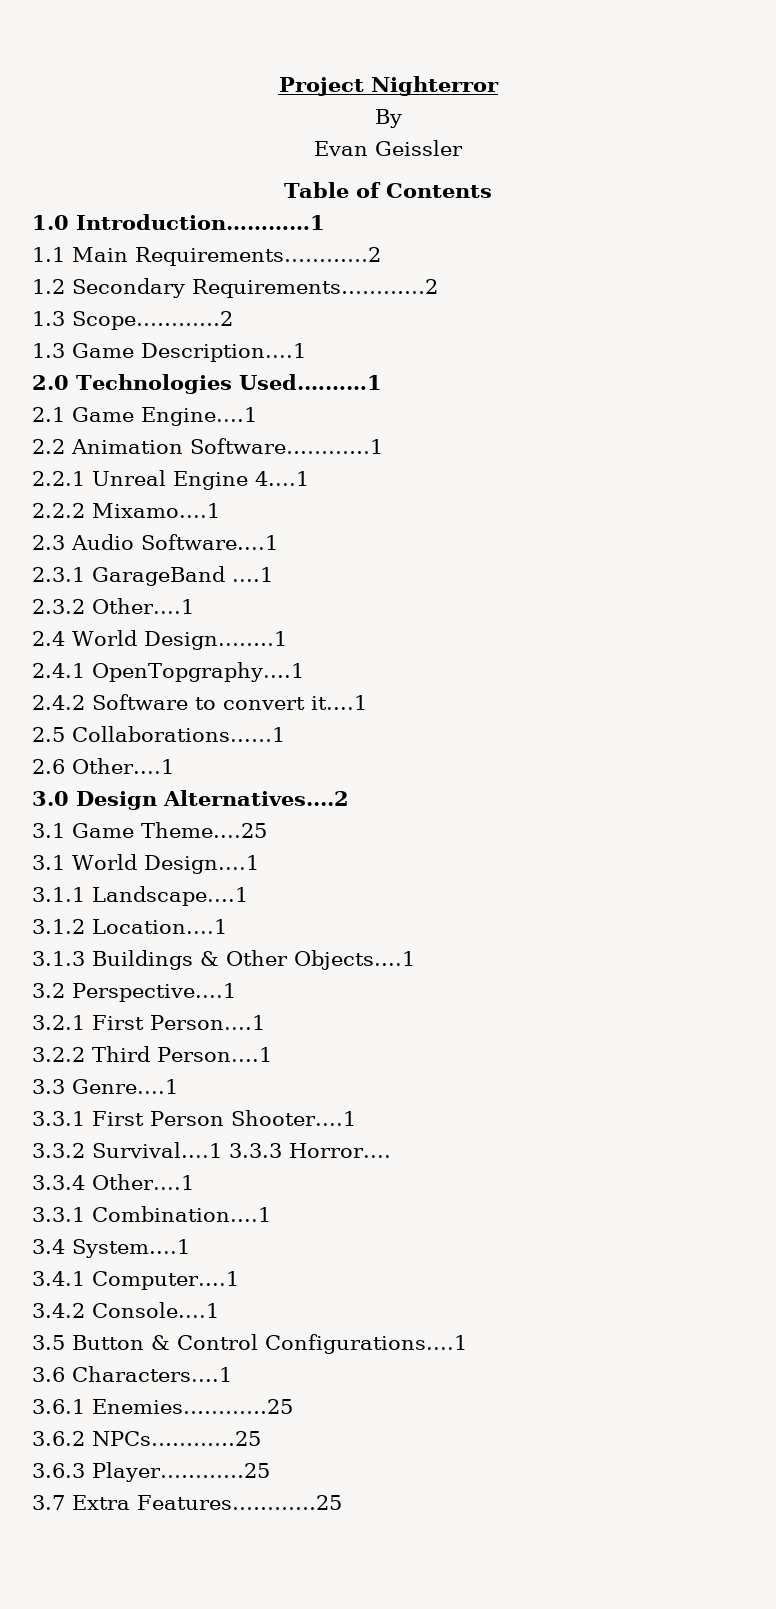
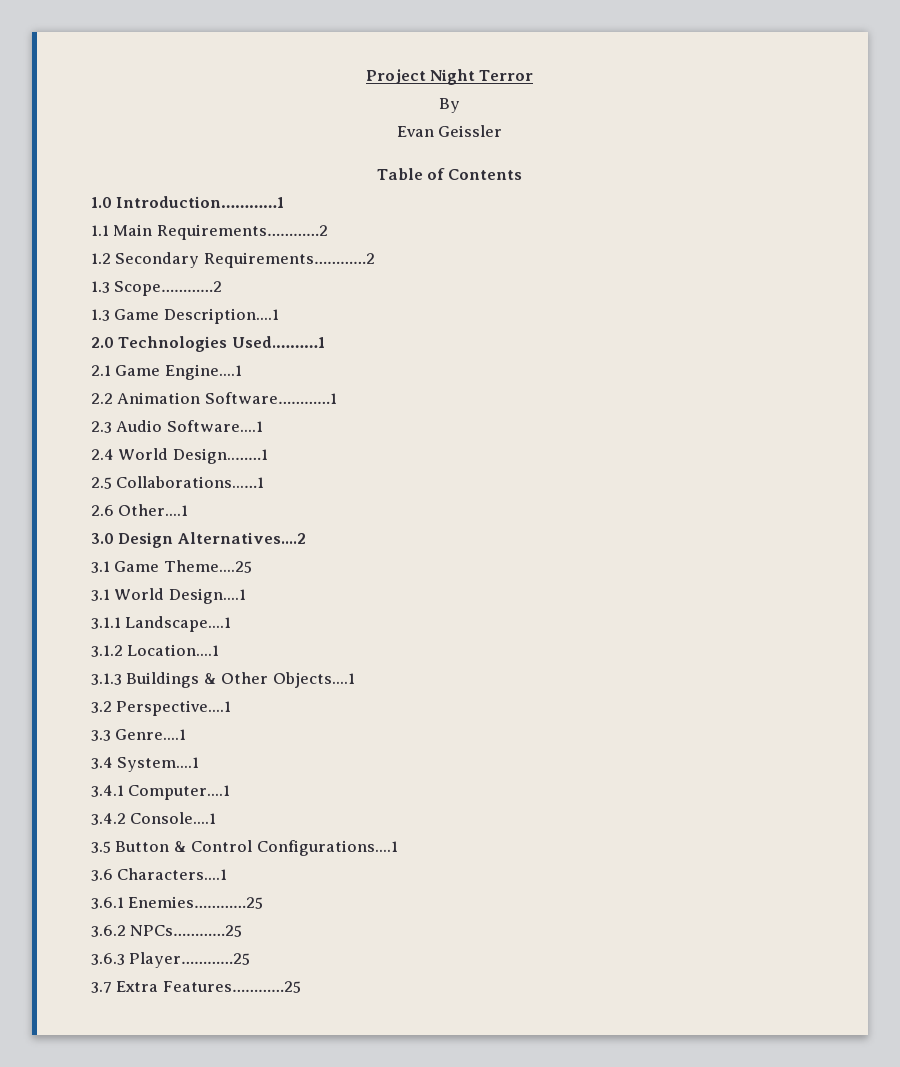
[370,76,499,96] Nighterror -> [430,69,534,85] Night Terror
[32,470,309,490] [32,503,220,518] [32,534,278,550] [32,566,273,586] [32,598,194,614] [32,630,287,650] [32,662,304,682] [32,694,367,710] 2.2.1 Unreal Engine 4....1 // 2.2.2 Mixamo....1 // 2.3 Audio Software....1 // 2.3.1 GarageBand ....1 // 2.3.2 Other....1 // 2.4 World Design..……1 // 2.4.1 OpenTopgraphy....1 // 2.4.2 Software to convert it....1 -> [91,420,263,433] [91,448,268,464] 2.3 Audio Software....1 // 2.4 World Design..……1
[32,1015,265,1030] [32,1046,272,1062] [32,1079,178,1094] [32,1110,356,1126] [32,1142,391,1158] [32,1174,194,1190] [32,1206,271,1222] 3.2.1 First Person....1 // 3.2.2 Third Person....1 // 3.3 Genre....1 // 3.3.1 First Person Shooter....1 // 3.3.2 Survival....1 3.3.3 Horror.... // 3.3.4 Other....1 // 3.3.1 Combination....1 -> [91,729,187,741] 3.3 Genre....1

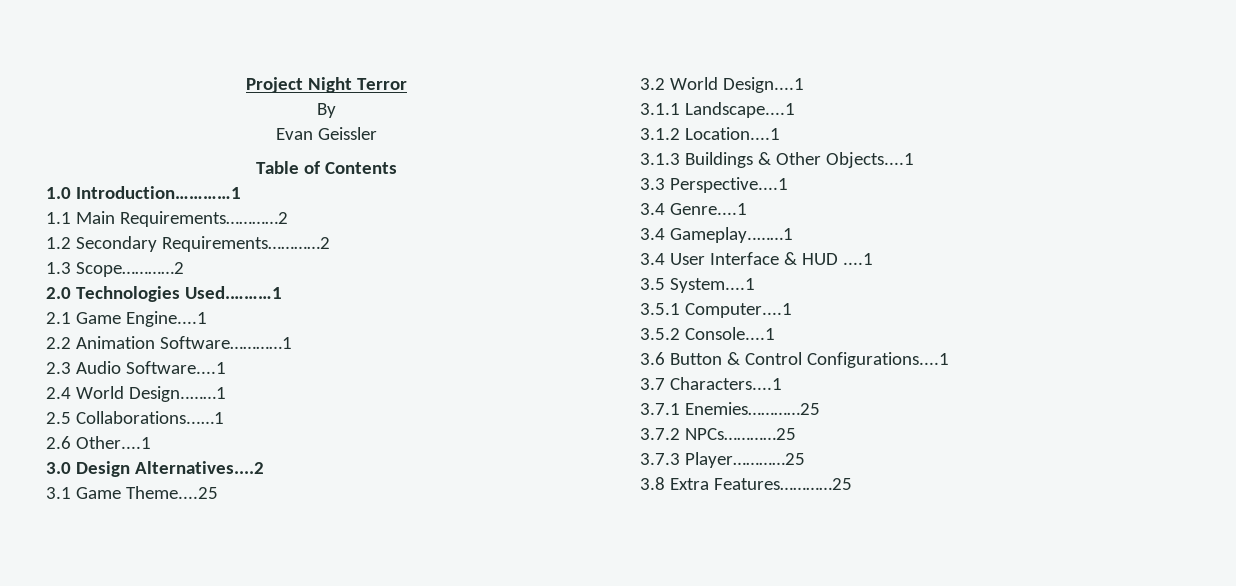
[91,308,279,324] // 1.3 Game Description....1 -> (184, 269) none
[91,589,110,601] 3.1 -> [640,78,665,90] 3.2
[91,701,112,713] 3.2 -> [640,178,665,190] 3.3
[91,730,111,741] 3.3 -> [640,203,665,215] 3.4
(113, 763) none -> [669,227,793,243] [640,252,873,265] [640,278,665,290] Gameplay..……1 // 3.4 User Interface & HUD ....1 // 3.5
[91,785,124,797] 3.4.1 -> [640,303,680,315] 3.5.1
[91,813,126,825] 3.4.2 -> [640,328,680,340] 3.5.2
[91,841,111,853] 3.5 -> [640,352,665,365] 3.6
[91,869,113,881] 3.6 -> [640,378,665,390] 3.7
[91,897,124,909] 3.6.1 -> [640,403,680,415] 3.7.1
[91,925,126,937] 3.6.2 -> [640,428,680,440] 3.7.2
[91,953,125,965] 3.6.3 -> [640,453,680,465] 3.7.3
[91,982,112,993] 3.7 -> [640,477,665,490] 3.8

